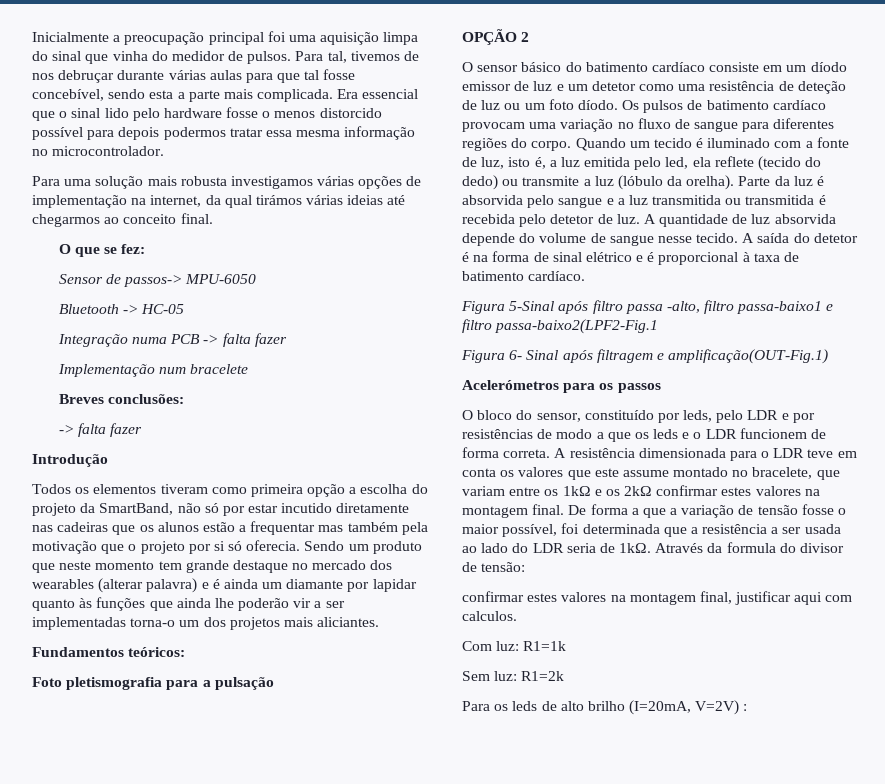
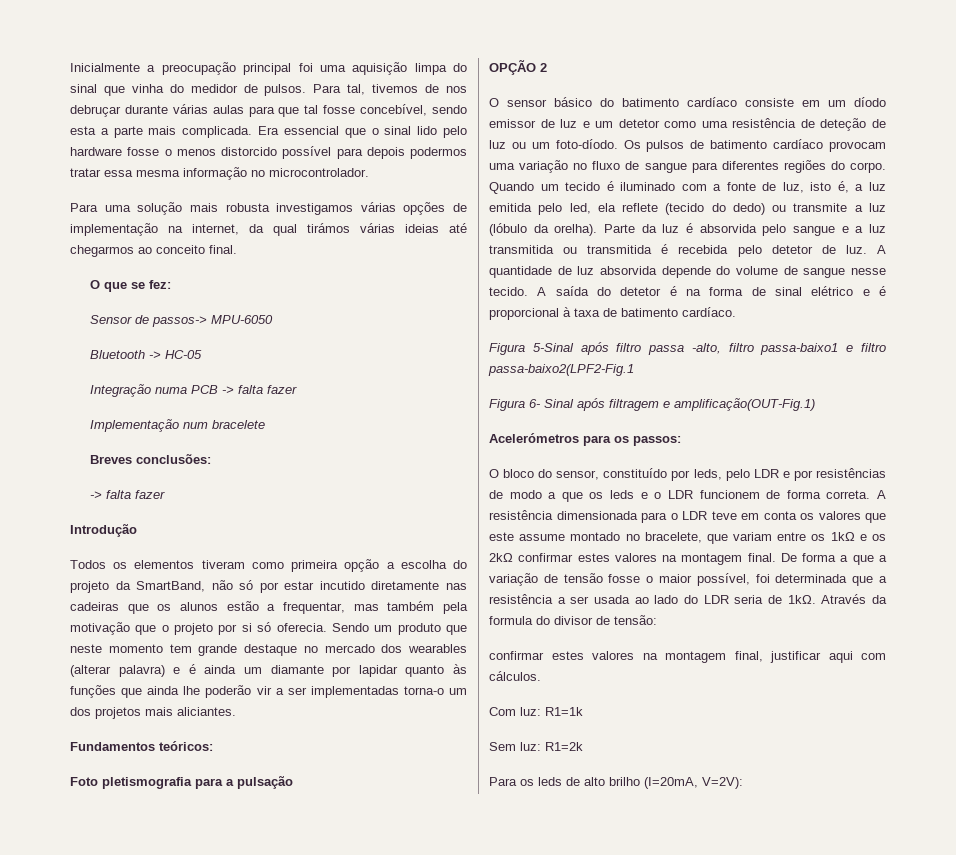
[250,521,316,535] frequentar -> [283,602,345,614] frequentar,
[548,99,618,110] foto díodo. -> [555,139,618,149] foto-díodo.
[617,383,661,393] passos -> [633,436,681,446] passos:
[462,611,517,621] calculos. -> [489,671,541,681] cálculos.
[695,700,748,715] V=2V) : -> [702,777,743,789] V=2V):

